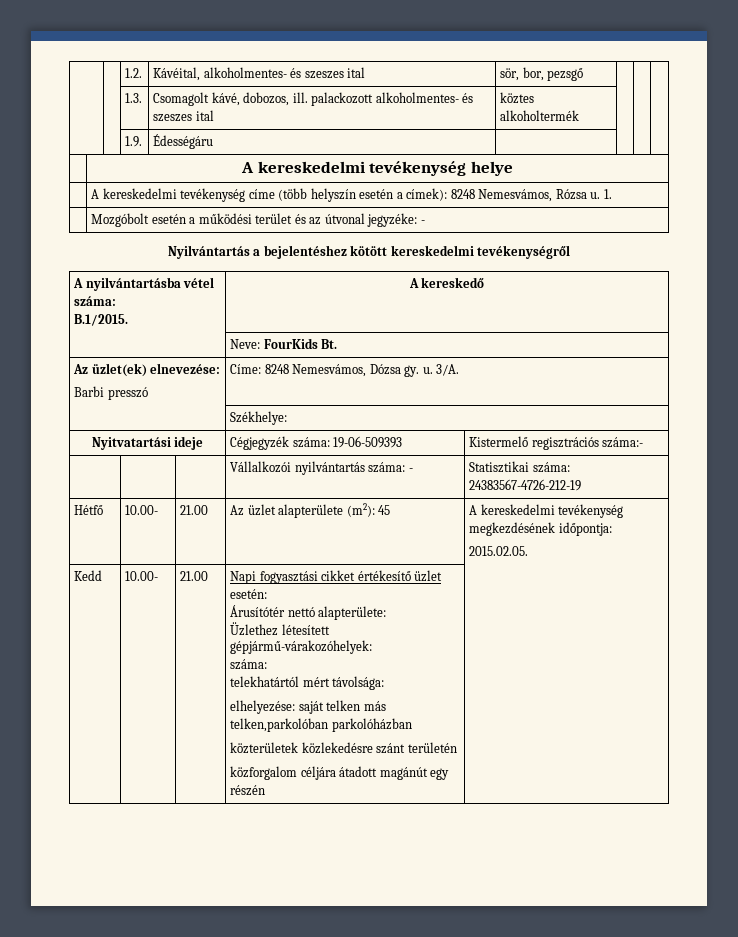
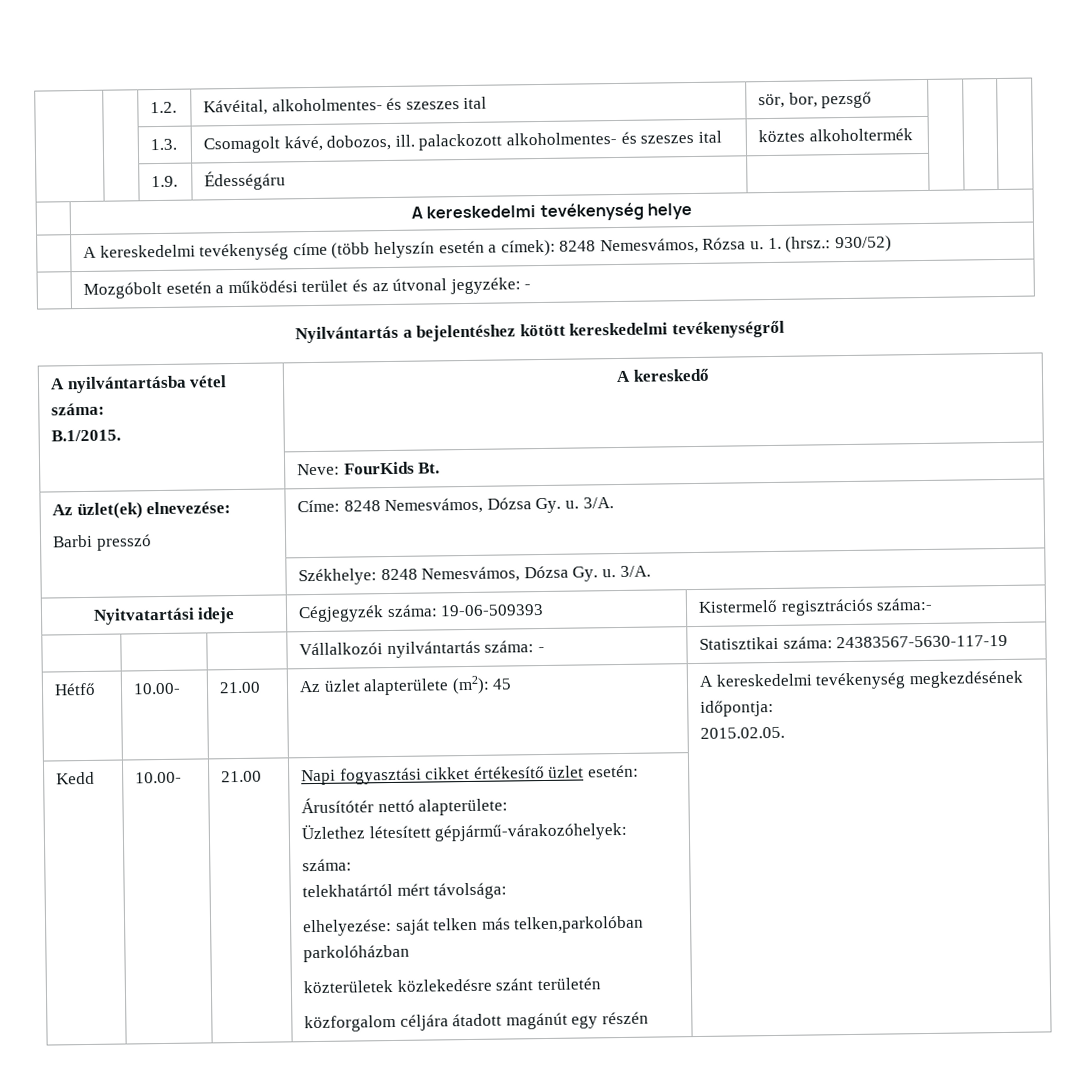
(612, 194) none -> [785,235,892,253] (hrsz.: 930/52)
[404,365,420,377] gy. -> [535,497,562,514] Gy.
(288, 418) none -> [380,565,651,583] 8248 Nemesvámos, Dózsa Gy. u. 3/A.
[469,479,582,491] 24383567-4726-212-19 -> [836,634,1009,649] 24383567-5630-117-19

